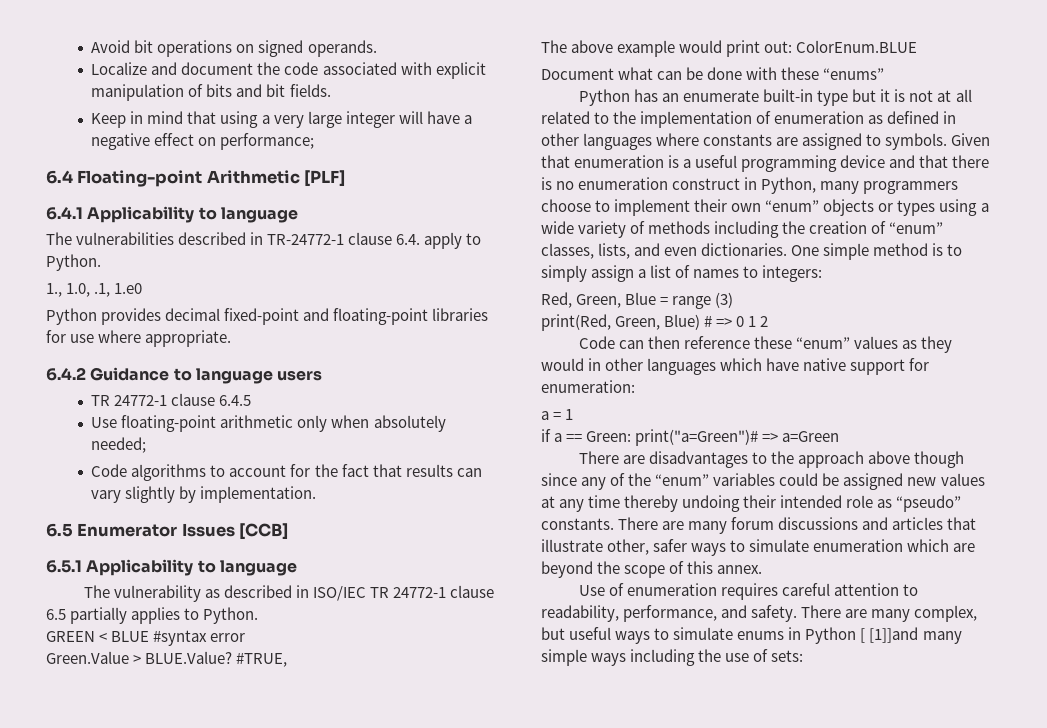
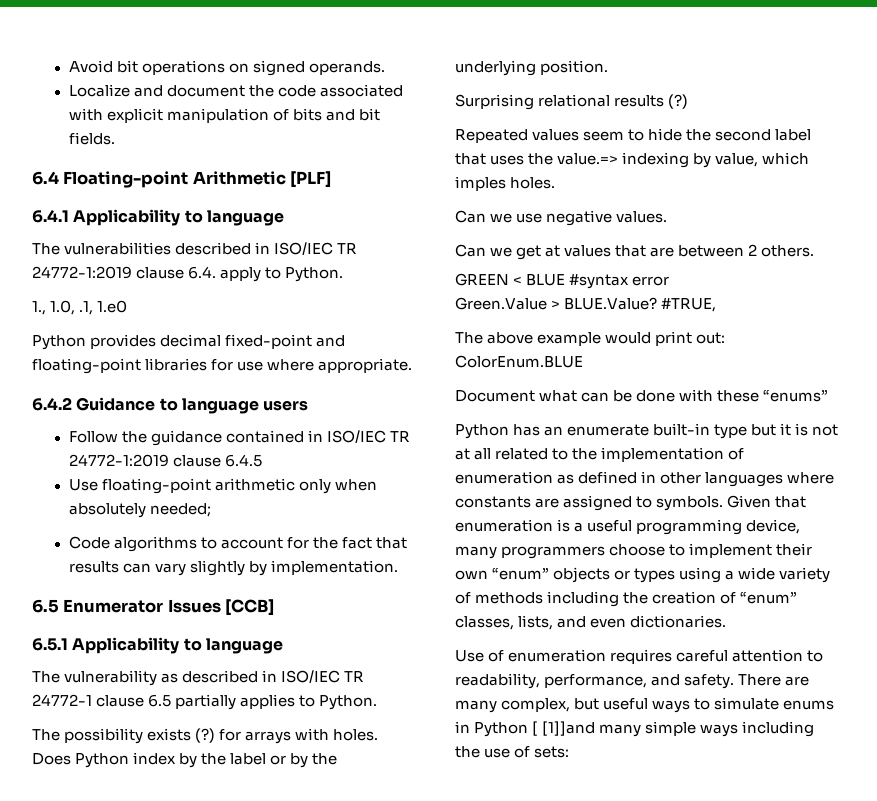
[91,111,472,128] [91,133,315,150] // Keep in mind that using a very large integer will have a negative effect on performance; -> (115, 138) none
[267,234,345,245] TR-24772-1 -> [274,242,358,255] [32,266,132,279] ISO/IEC TR 24772-1:2019
[91,395,168,406] TR 24772-1 -> [68,430,411,446] [68,454,169,467] Follow the guidance contained in ISO/IEC TR 24772-1:2019
(259, 615) none -> [32,728,379,744] [32,752,338,768] [455,60,609,76] [455,94,689,110] [455,128,812,143] [455,152,810,168] [455,176,556,191] [455,210,668,226] [455,244,815,260] // The possibility exists (?) for arrays with holes. Does Python index by the label or by the underlying position. // Surprising relational results (?) // Repeated values seem to hide the second label that uses the value.=> indexing by value, which imples holes. // Can we use negative values. // Can we get at values that are between 2 others.
[840,155,990,168] [541,177,817,194] device and that there is no enumeration construct in Python, -> [746,519,801,534] device,
[791,243,963,260] [541,265,823,282] [541,292,734,309] [541,314,769,331] [578,336,953,353] [541,358,930,375] [541,380,635,393] [541,409,574,420] [541,429,840,446] [578,451,965,468] [541,473,985,490] [541,495,962,512] [541,517,977,534] [541,539,976,556] [541,561,763,578] One simple method is to simply assign a list of names to integers: // Red, Green, Blue = range (3) // print(Red, Green, Blue) # => 0 1 2 // Code can then reference these “enum” values as they would in other languages which have native support for enumeration: // a = 1 // if a == Green: print("a=Green")# => a=Green // There are disadvantages to the approach above though since any of the “enum” variables could be assigned new values at any time thereby undoing their intended role as “pseudo” constants. There are many forum discussions and articles that illustrate other, safer ways to simulate enumeration which are beyond the scope of this annex. -> (727, 621) none

